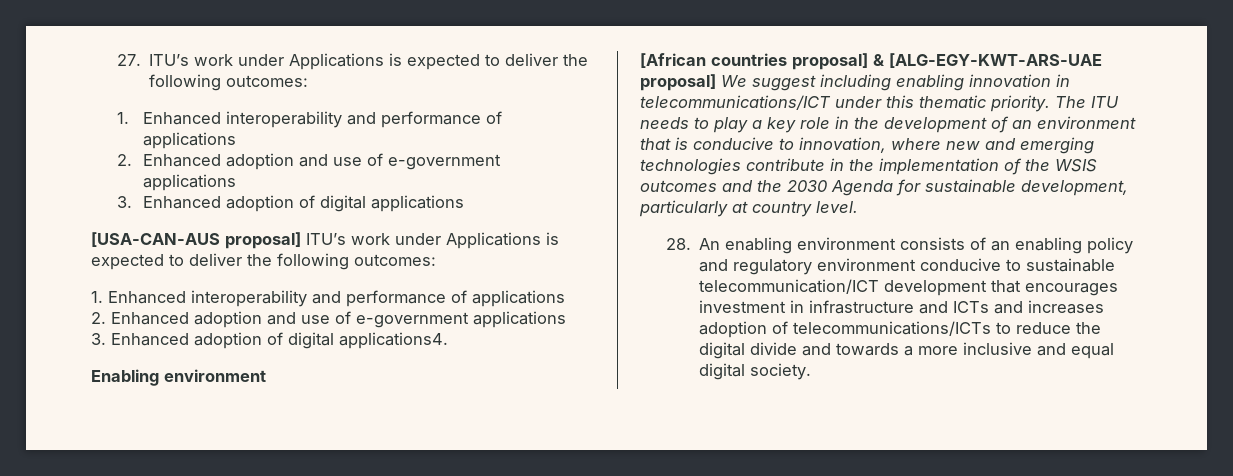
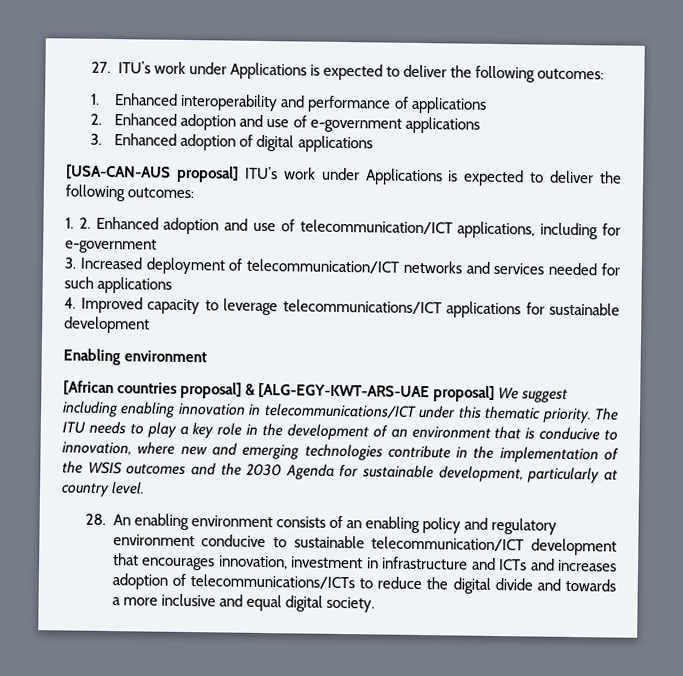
[108,290,565,307] [91,311,566,328] [91,332,448,349] Enhanced interoperability and performance of applications // 2. Enhanced adoption and use of e-government applications // 3. Enhanced adoption of digital applications4. -> [78,216,621,240] [65,238,157,254] [64,256,620,276] [64,276,173,294] [64,296,620,319] [64,316,150,334] 2. Enhanced adoption and use of telecommunication/ICT applications, including for e-government // 3. Increased deployment of telecommunication/ICT networks and services needed for such applications // 4. Improved capacity to leverage telecommunications/ICT applications for sustainable development
(1119, 289) none -> [218,555,288,570] innovation,

